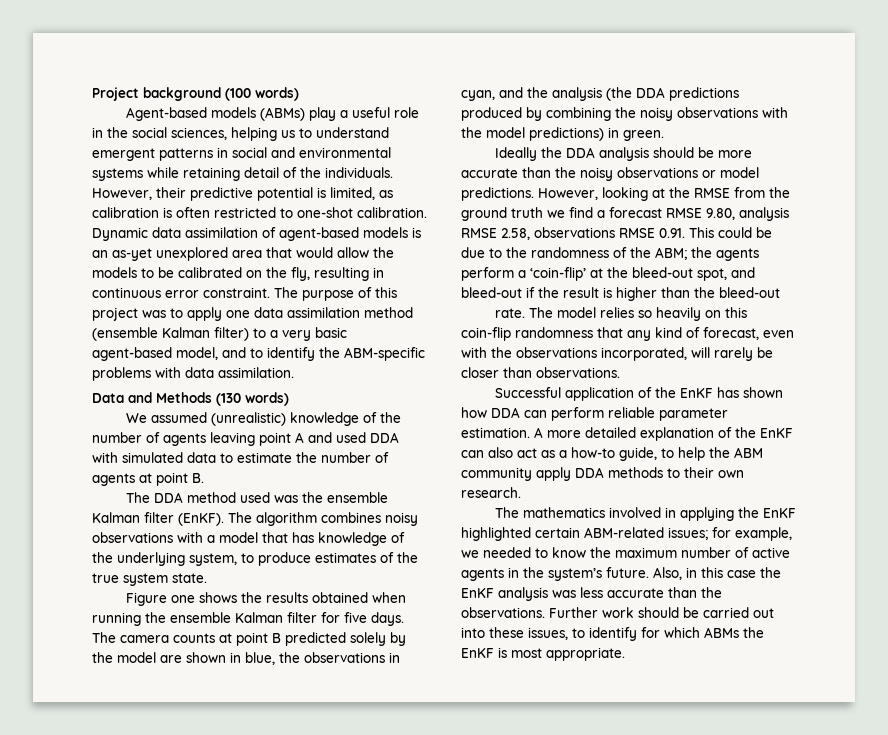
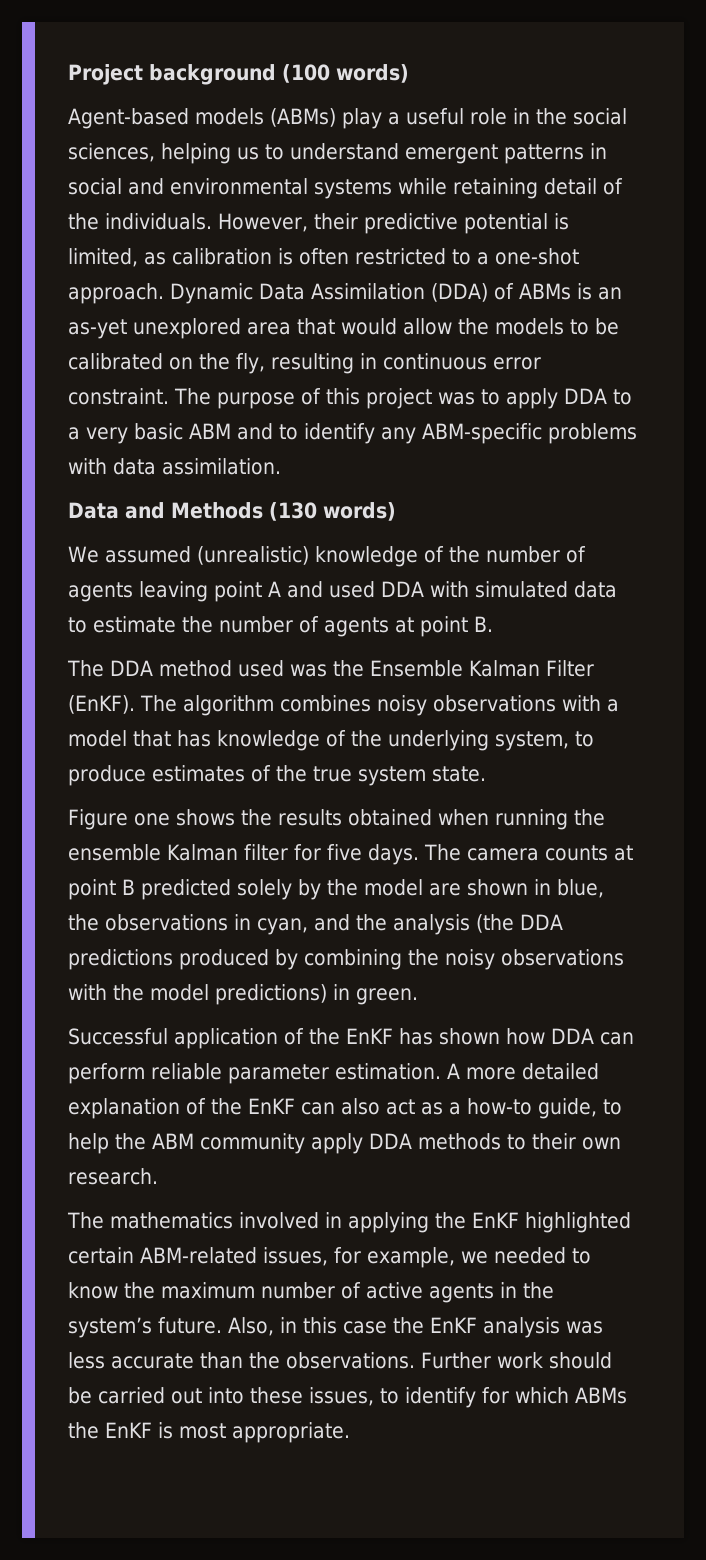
[297,207,427,218] [92,227,408,241] one-shot calibration. Dynamic data assimilation of agent-based models -> [477,248,579,265] [68,283,571,304] a one-shot approach. Dynamic Data Assimilation (DDA) of ABMs
[226,307,413,318] [92,327,249,341] one data assimilation method (ensemble Kalman filter) -> [564,388,607,404] DDA
[92,347,218,361] agent-based model, -> [189,423,231,439] ABM
[319,347,340,358] the -> [381,427,416,444] any
[326,492,388,503] [92,512,174,523] ensemble Kalman filter -> [370,660,594,677] Ensemble Kalman Filter
[494,147,752,161] [461,167,759,181] [461,187,790,201] [461,207,789,221] [461,227,772,240] [461,247,759,261] [461,267,755,281] [461,287,780,301] [494,307,747,321] [461,327,794,341] [461,347,773,361] [461,367,620,378] // Ideally the DDA analysis should be more accurate than the noisy observations or model predictions. However, looking at the RMSE from the ground truth we find a forecast RMSE 9.80, analysis RMSE 2.58, observations RMSE 0.91. This could be due to the randomness of the ABM; the agents perform a ‘coin-flip’ at the bleed-out spot, and bleed-out if the result is higher than the bleed-out // rate. The model relies so heavily on this coin-flip randomness that any kind of forecast, even with the observations incorporated, will rarely be closer than observations. -> (418, 996) none
[668,527,708,540] issues; -> [263,1247,328,1266] issues,

